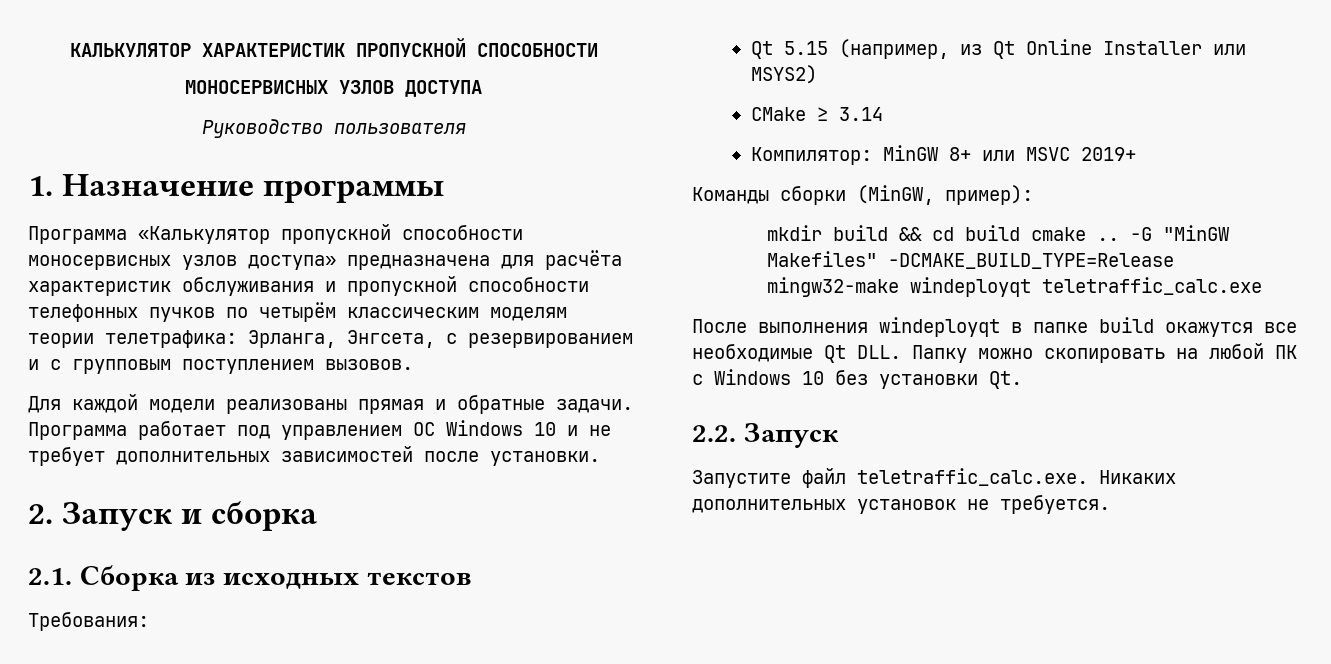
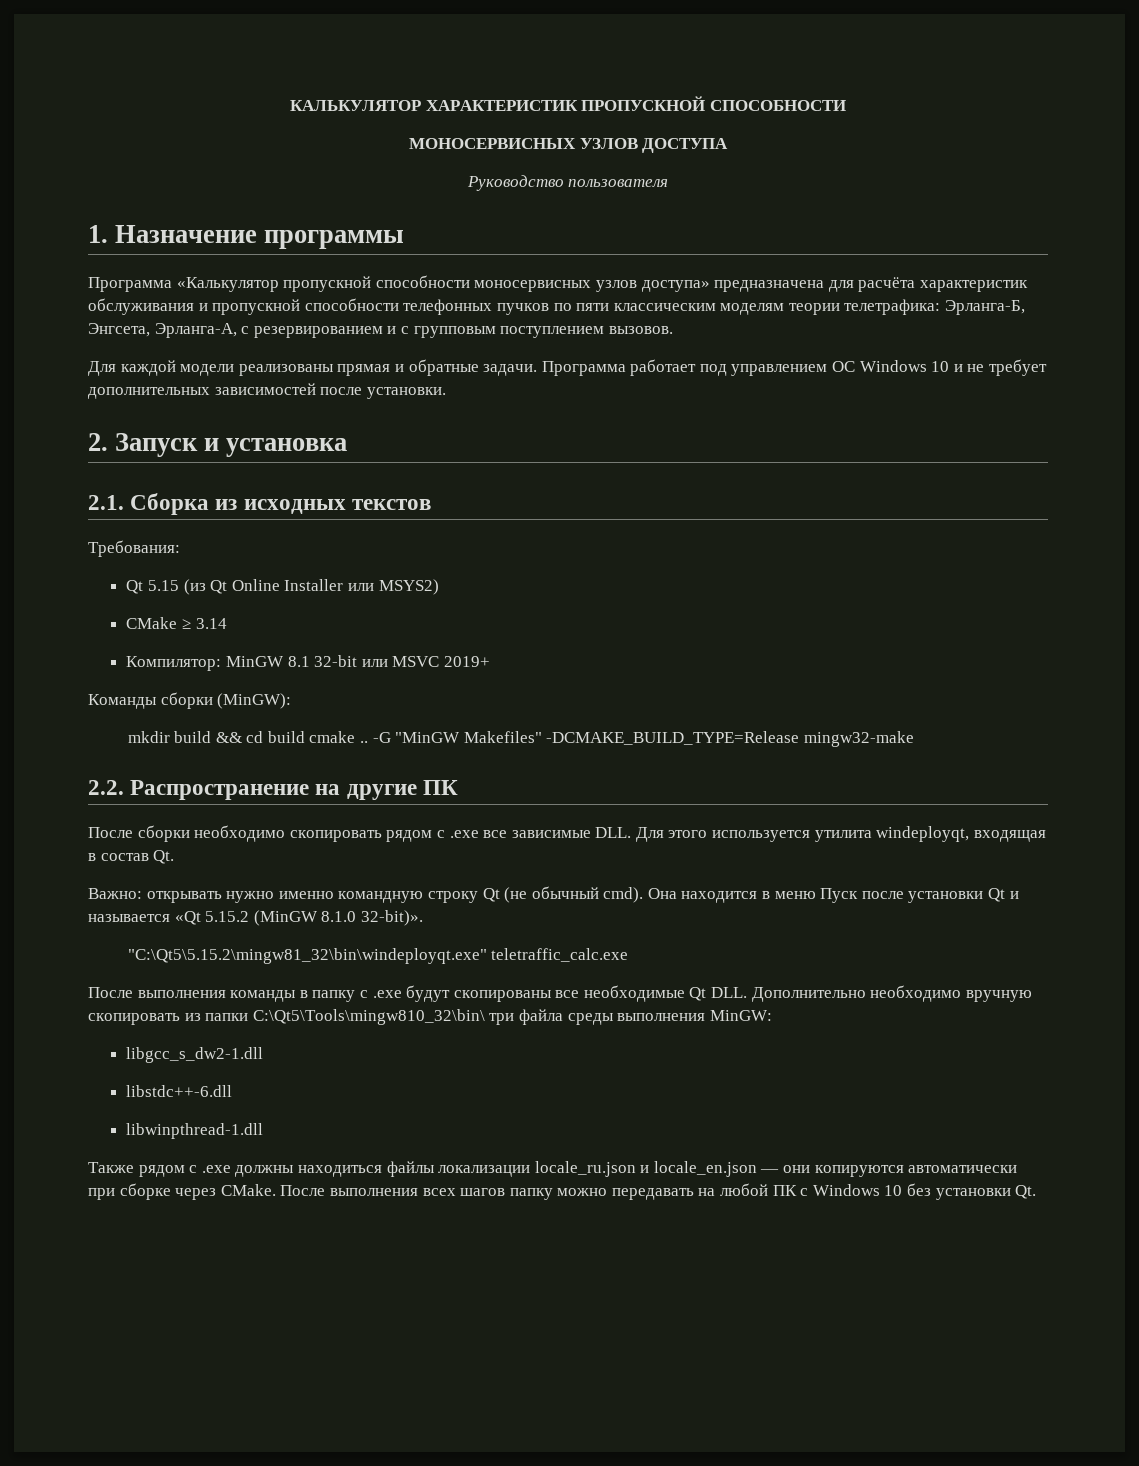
[259,302,336,322] четырём -> [576,303,610,311] пяти
[248,330,435,348] Эрланга, Энгсета, -> [945,300,1026,315] [88,323,237,338] Эрланга-Б, Энгсета, Эрланга-А,
[211,501,318,531] сборка -> [226,438,348,457] установка
[838,39,982,59] (например, из -> [183,579,206,595] (из
[948,147,971,161] 8+ -> [287,655,358,667] 8.1 32-bit
[857,185,1033,205] (MinGW, пример): -> [217,693,292,709] (MinGW):
[910,277,1263,297] [692,317,1297,337] [692,344,1165,363] windeployqt teletraffic_calc.exe // После выполнения windeployqt в папке build окажутся все необходимые Qt DLL. Папку можно скопировать -> [88,780,458,800] [88,825,1046,842] [88,850,175,864] [88,886,1019,903] [88,910,423,926] [127,948,629,964] [88,985,1032,1002] [88,1009,772,1025] [126,1047,264,1063] [126,1085,233,1097] [126,1123,264,1139] [88,1161,1018,1177] [88,1183,694,1200] // 2.2. Распространение на другие ПК // После сборки необходимо скопировать рядом с .exe все зависимые DLL. Для этого используется утилита windeployqt, входящая в состав Qt. // Важно: открывать нужно именно командную строку Qt (не обычный cmd). Она находится в меню Пуск после установки Qt и называется «Qt 5.15.2 (MinGW 8.1.0 32-bit)». // "C:\Qt5\5.15.2\mingw81_32\bin\windeployqt.exe" teletraffic_calc.exe // После выполнения команды в папку с .exe будут скопированы все необходимые Qt DLL. Дополнительно необходимо вручную скопировать из папки C:\Qt5\Tools\mingw810_32\bin\ три файла среды выполнения MinGW: // libgcc_s_dw2-1.dll // libstdc++-6.dll // libwinpthread-1.dll // Также рядом с .exe должны находиться файлы локализации locale_ru.json и locale_en.json — они копируются автоматически при сборке через CMake. После выполнения всех шагов папку можно передавать
[692,423,839,448] [692,468,1176,488] [692,495,1110,514] // 2.2. Запуск // Запустите файл teletraffic_calc.exe. Никаких дополнительных установок не требуется. -> (1037, 1192) none

